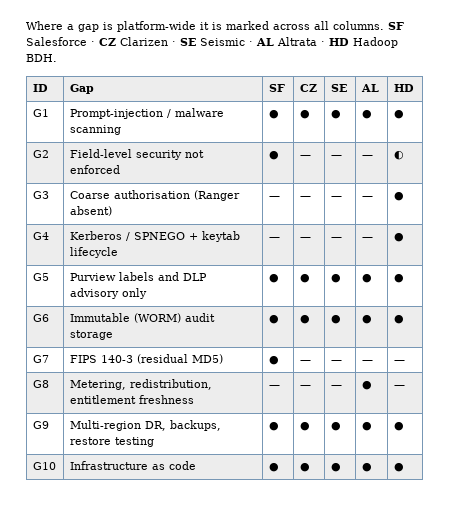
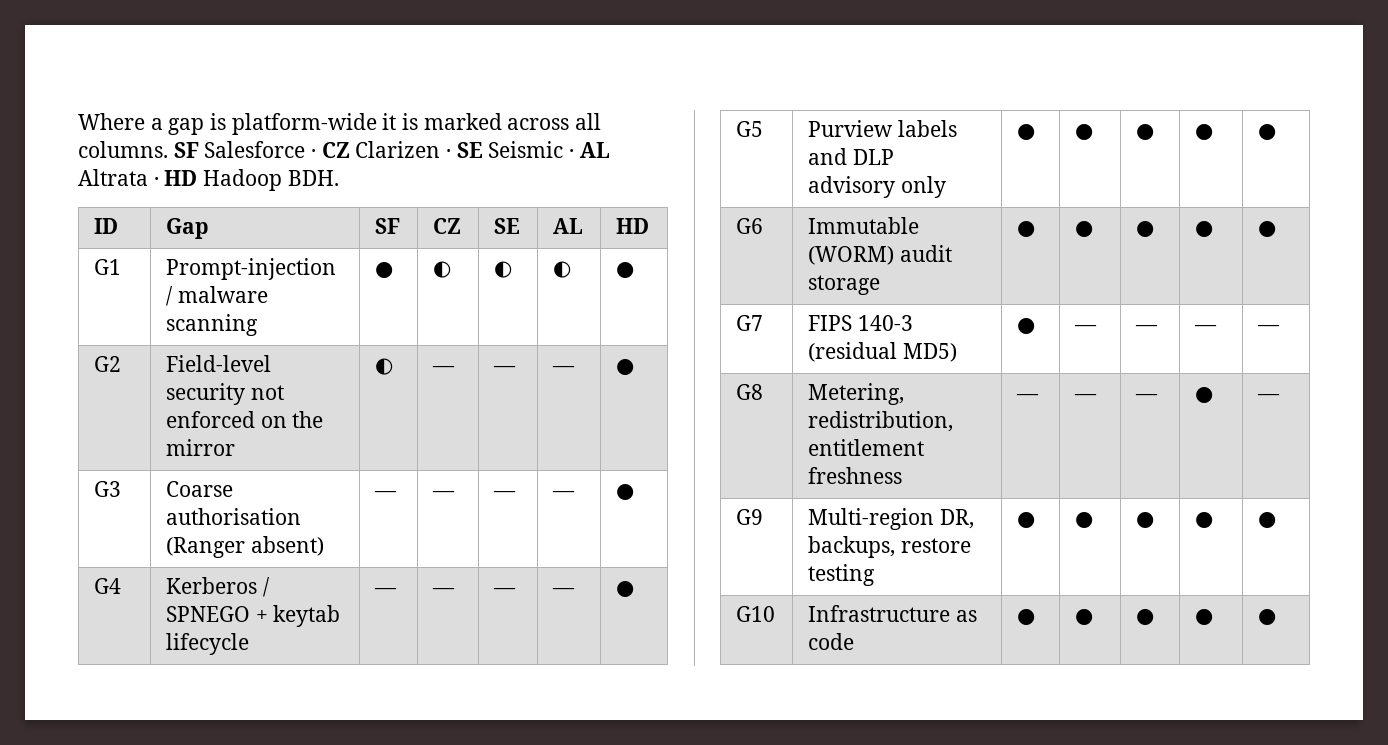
[299,109,310,119] [330,109,341,119] [361,109,372,119] ● | ● | ● -> [433,261,452,278] [494,261,513,278] [553,261,572,278] ◐ | ◐ | ◐
[268,150,279,160] [299,155,311,158] [330,155,342,158] [361,155,373,158] [393,150,404,160] | ● | — | — | — | ◐ -> [260,411,324,428] [166,439,236,456] [375,358,394,375] [432,366,456,372] [493,366,517,372] [552,366,576,372] [616,359,635,375] on the mirror | ◐ | — | — | — | ●

